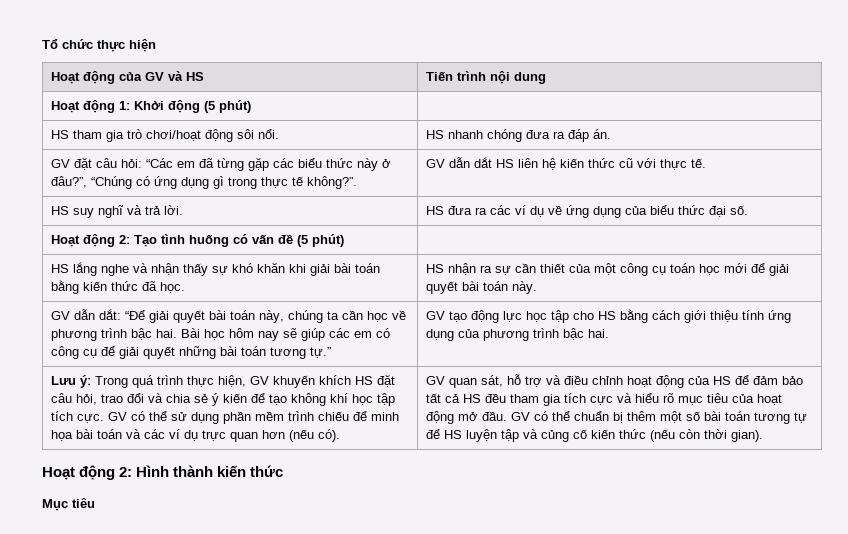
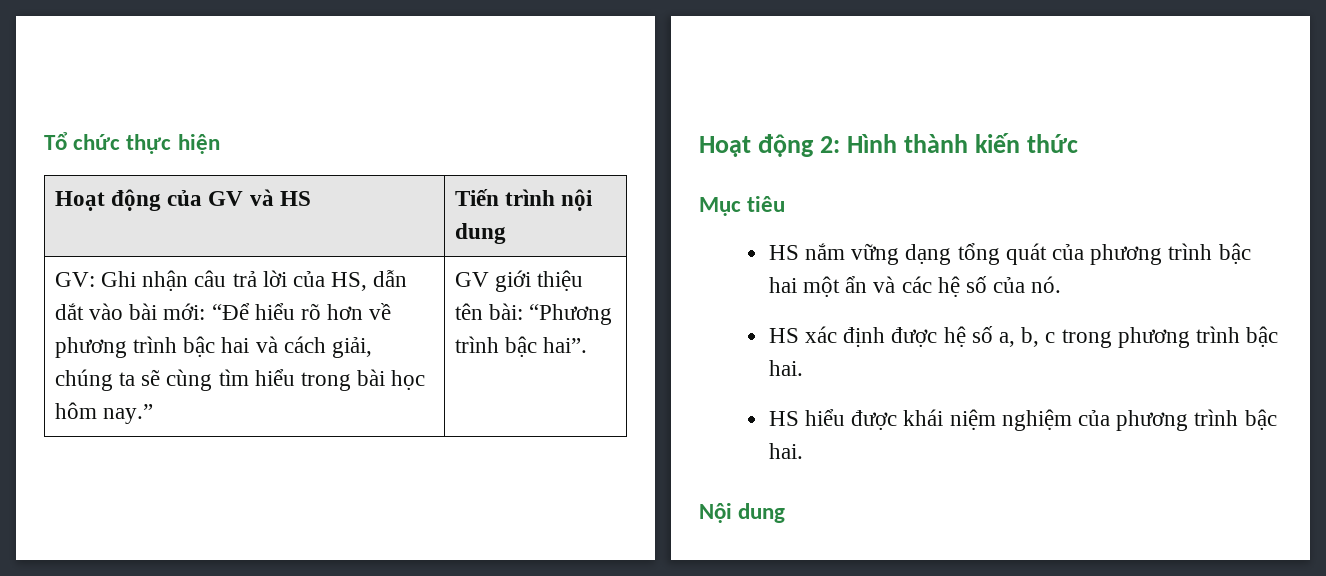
[51,100,252,113] [51,129,280,142] [426,129,612,142] [51,157,392,171] [51,176,358,189] [426,157,707,170] [51,205,184,218] [426,205,749,218] [51,234,345,247] [51,262,381,276] [51,280,186,294] [426,263,790,276] [426,281,538,294] [51,309,407,323] [51,328,391,341] [51,346,332,359] [426,309,792,323] [426,328,610,341] [51,374,396,388] [51,393,396,406] [51,411,400,424] [51,429,341,442] [426,374,804,388] [426,393,783,406] [426,411,808,424] [426,429,764,442] Hoạt động 1: Khởi động (5 phút) | // HS tham gia trò chơi/hoạt động sôi nổi. | HS nhanh chóng đưa ra đáp án. // GV đặt câu hỏi: “Các em đã từng gặp các biểu thức này ở đâu?”, “Chúng có ứng dụng gì trong thực tế không?”. | GV dẫn dắt HS liên hệ kiến thức cũ với thực tế. // HS suy nghĩ và trả lời. | HS đưa ra các ví dụ về ứng dụng của biểu thức đại số. // Hoạt động 2: Tạo tình huống có vấn đề (5 phút) | // HS lắng nghe và nhận thấy sự khó khăn khi giải bài toán bằng kiến thức đã học. | HS nhận ra sự cần thiết của một công cụ toán học mới để giải quyết bài toán này. // GV dẫn dắt: “Để giải quyết bài toán này, chúng ta cần học về phương trình bậc hai. Bài học hôm nay sẽ giúp các em có công cụ để giải quyết những bài toán tương tự.” | GV tạo động lực học tập cho HS bằng cách giới thiệu tính ứng dụng của phương trình bậc hai. // Lưu ý: Trong quá trình thực hiện, GV khuyến khích HS đặt câu hỏi, trao đổi và chia sẻ ý kiến để tạo không khí học tập tích cực. GV có thể sử dụng phần mềm trình chiếu để minh họa bài toán và các ví dụ trực quan hơn (nếu có). | GV quan sát, hỗ trợ và điều chỉnh hoạt động của HS để đảm bảo tất cả HS đều tham gia tích cực và hiểu rõ mục tiêu của hoạt động mở đầu. GV có thể chuẩn bị thêm một số bài toán tương tự để HS luyện tập và củng cố kiến thức (nếu còn thời gian). -> [54,270,408,291] [54,303,392,320] [54,336,372,358] [54,369,426,391] [54,402,153,424] [454,270,584,292] [454,303,613,325] [454,336,588,357] GV: Ghi nhận câu trả lời của HS, dẫn dắt vào bài mới: “Để hiểu rõ hơn về phương trình bậc hai và cách giải, chúng ta sẽ cùng tìm hiểu trong bài học hôm nay.” | GV giới thiệu tên bài: “Phương trình bậc hai”.
(95, 503) none -> [768,243,1251,265] [768,276,1062,297] [768,326,1279,348] [768,360,803,376] [768,409,1277,431] [768,443,803,459] [699,503,786,523] // HS nắm vững dạng tổng quát của phương trình bậc hai một ẩn và các hệ số của nó. // HS xác định được hệ số a, b, c trong phương trình bậc hai. // HS hiểu được khái niệm nghiệm của phương trình bậc hai. // Nội dung

